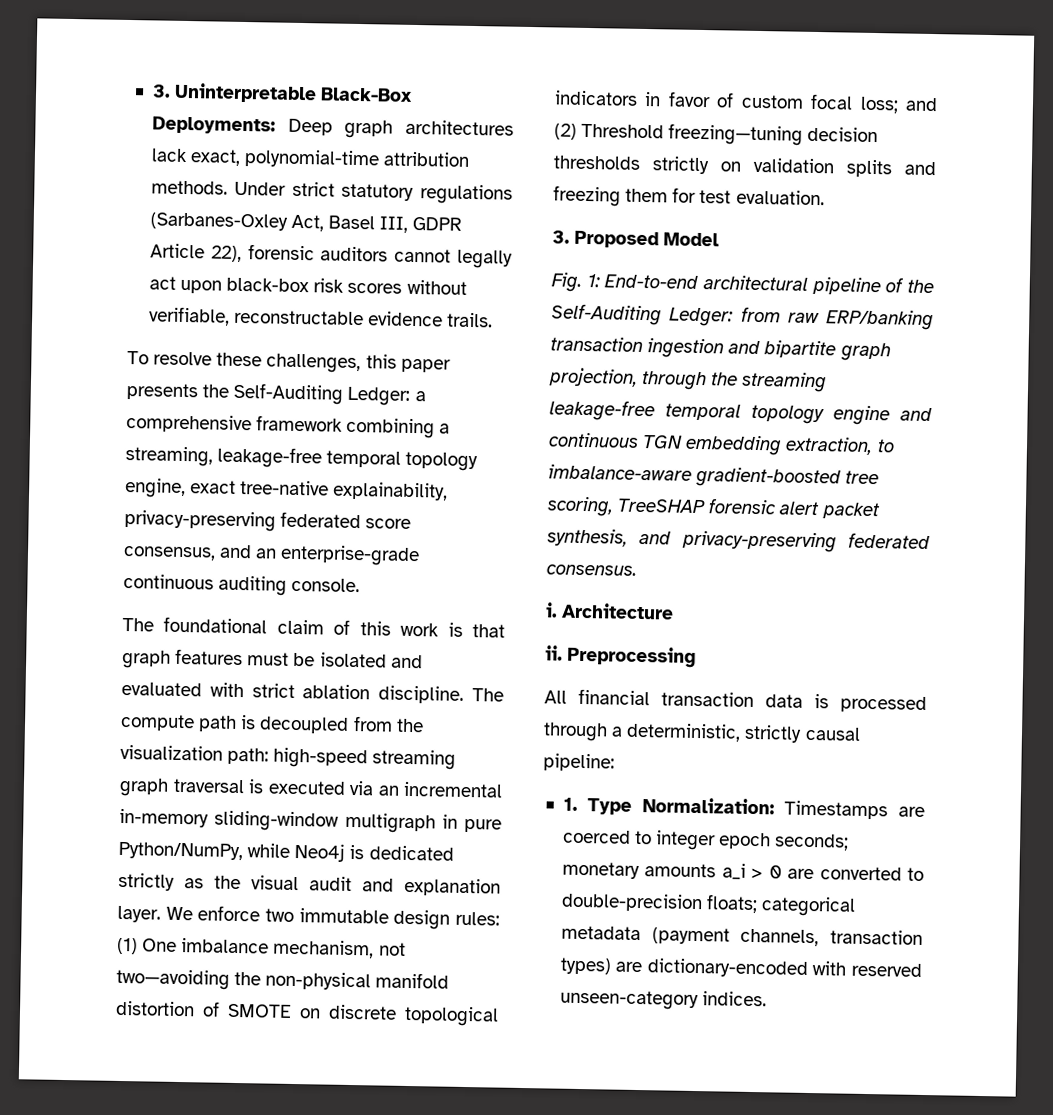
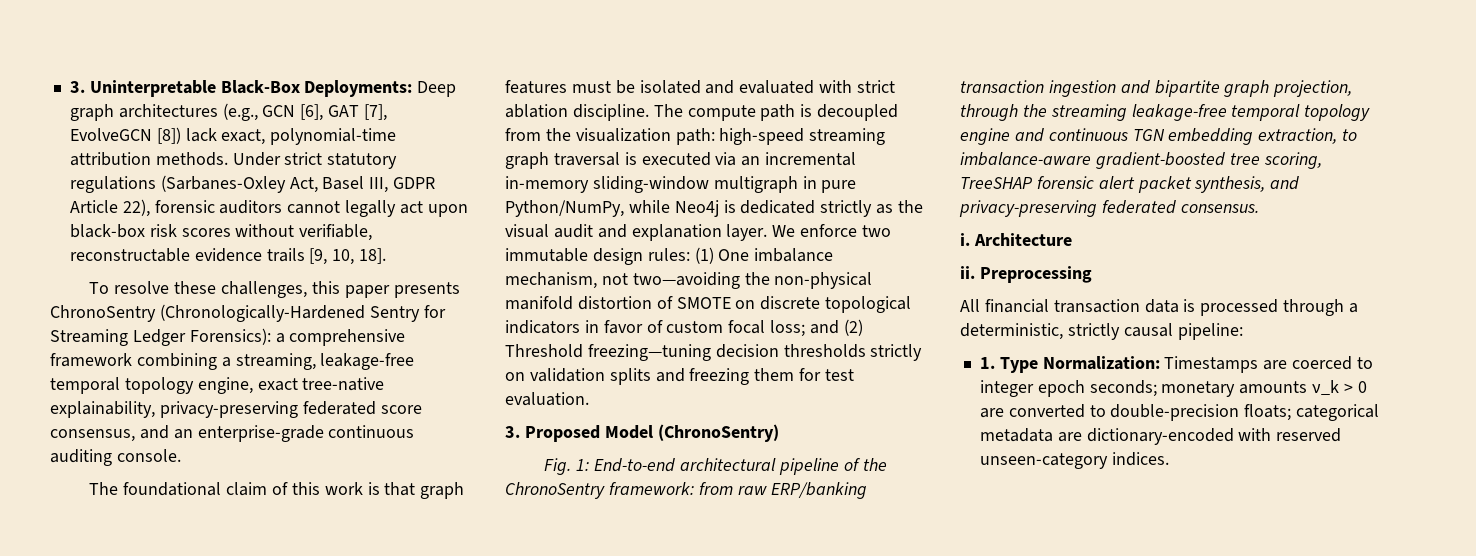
(515, 127) none -> [222,103,387,121] [69,127,181,144] (e.g., GCN [6], GAT [7], EvolveGCN [8])
[447,312,494,328] trails. -> [266,248,387,265] trails [9, 10, 18].
[202,382,411,406] the Self-Auditing Ledger: -> [50,304,446,322] [50,328,271,346] ChronoSentry (Chronologically-Hardened Sentry for Streaming Ledger Forensics):
(720, 239) none -> [657,424,779,442] (ChronoSentry)
[551,303,734,327] Self-Auditing Ledger: -> [505,482,694,499] ChronoSentry framework:
[721,863,746,880] a_i -> [1312,380,1340,395] ν_k
[651,927,923,947] [559,957,612,975] (payment channels, transaction types) -> (1053, 435) none

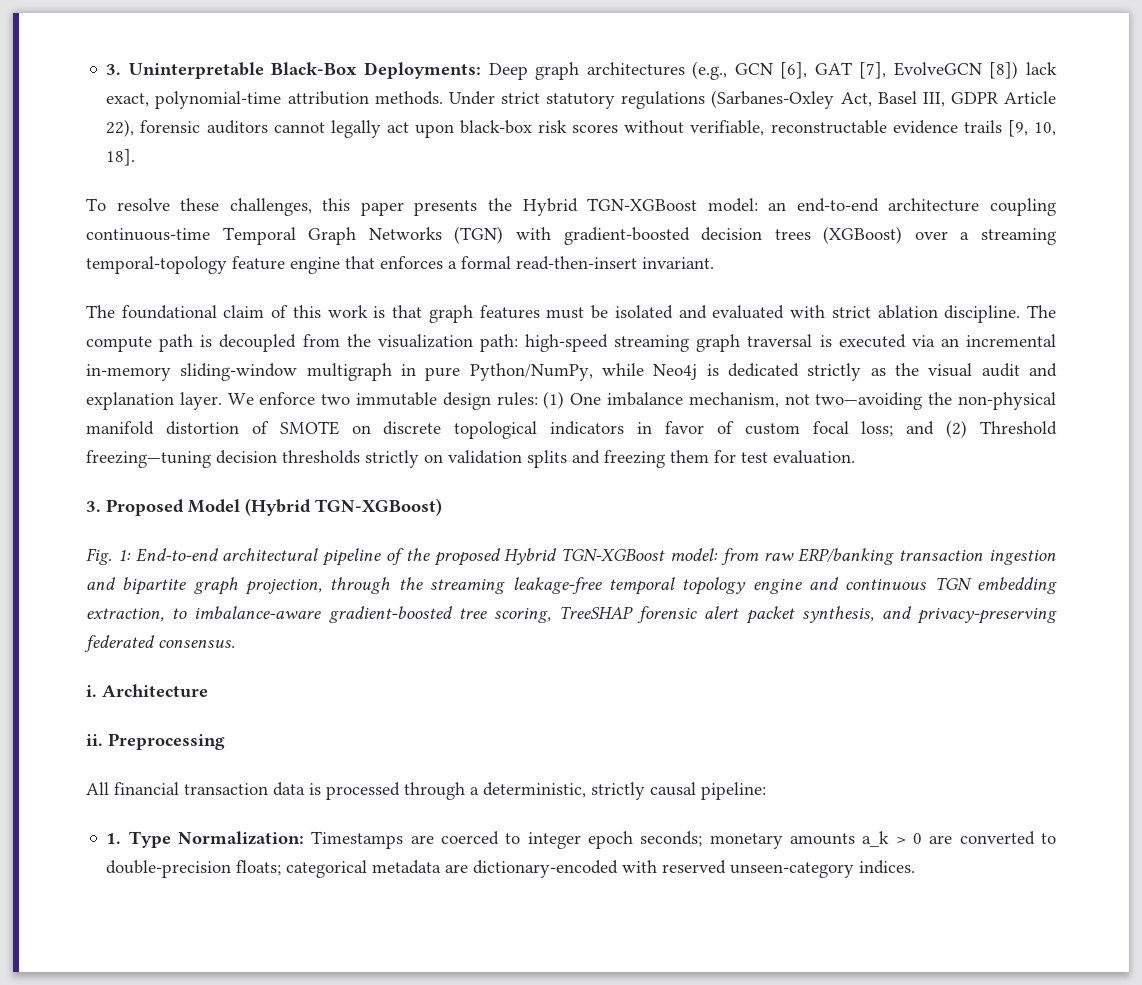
[50,304,446,322] [50,328,406,346] [50,353,415,370] [50,377,385,394] [50,401,422,418] [50,425,415,442] [50,449,181,466] ChronoSentry (Chronologically-Hardened Sentry for Streaming Ledger Forensics): a comprehensive framework combining a streaming, leakage-free temporal topology engine, exact tree-native explainability, privacy-preserving federated score consensus, and an enterprise-grade continuous auditing console. -> [488,198,1056,216] [86,226,1057,245] [86,256,714,274] the Hybrid TGN-XGBoost model: an end-to-end architecture coupling continuous-time Temporal Graph Networks (TGN) with gradient-boosted decision trees (XGBoost) over a streaming temporal-topology feature engine that enforces a formal read-then-insert invariant.
[657,424,779,442] (ChronoSentry) -> [245,498,442,516] (Hybrid TGN-XGBoost)
[505,482,694,499] ChronoSentry framework: -> [433,548,718,566] proposed Hybrid TGN-XGBoost model:
[1312,380,1340,395] ν_k -> [862,831,890,847] a_k

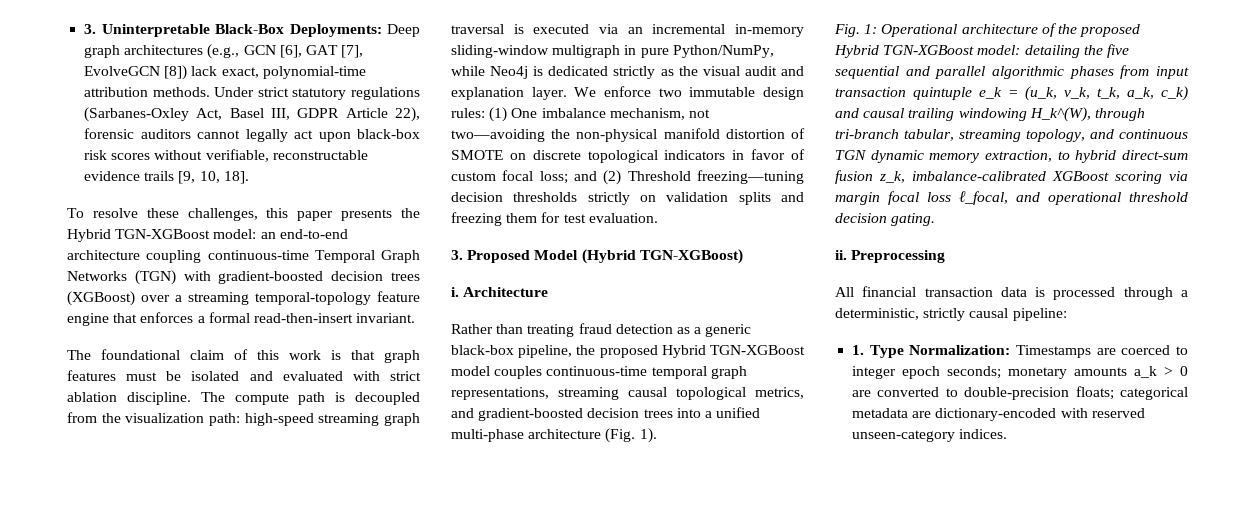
(442, 507) none -> [451,287,549,297] [451,323,752,337] [451,345,805,358] [451,366,747,379] [451,387,804,400] [451,407,761,421] [451,428,657,443] // i. Architecture // Rather than treating fraud detection as a generic black-box pipeline, the proposed Hybrid TGN-XGBoost model couples continuous-time temporal graph representations, streaming causal topological metrics, and gradient-boosted decision trees into a unified multi-phase architecture (Fig. 1).
[135,548,382,566] End-to-end architectural pipeline -> [881,24,1038,37] Operational architecture
[720,548,1056,565] [86,577,1058,595] [86,606,1057,624] [84,635,235,652] [86,684,208,698] from raw ERP/banking transaction ingestion and bipartite graph projection, through the streaming leakage-free temporal topology engine and continuous TGN embedding extraction, to imbalance-aware gradient-boosted tree scoring, TreeSHAP forensic alert packet synthesis, and privacy-preserving federated consensus. // i. Architecture -> [1024,44,1129,58] [835,65,1189,79] [835,86,1188,101] [835,107,1145,122] [835,129,1188,142] [835,150,1188,163] [835,170,1188,184] [835,191,1188,205] [835,213,936,226] detailing the five sequential and parallel algorithmic phases from input transaction quintuple e_k = (u_k, v_k, t_k, a_k, c_k) and causal trailing windowing H_k^(W), through tri-branch tabular, streaming topology, and continuous TGN dynamic memory extraction, to hybrid direct-sum fusion z_k, imbalance-calibrated XGBoost scoring via margin focal loss ℓ_focal, and operational threshold decision gating.

